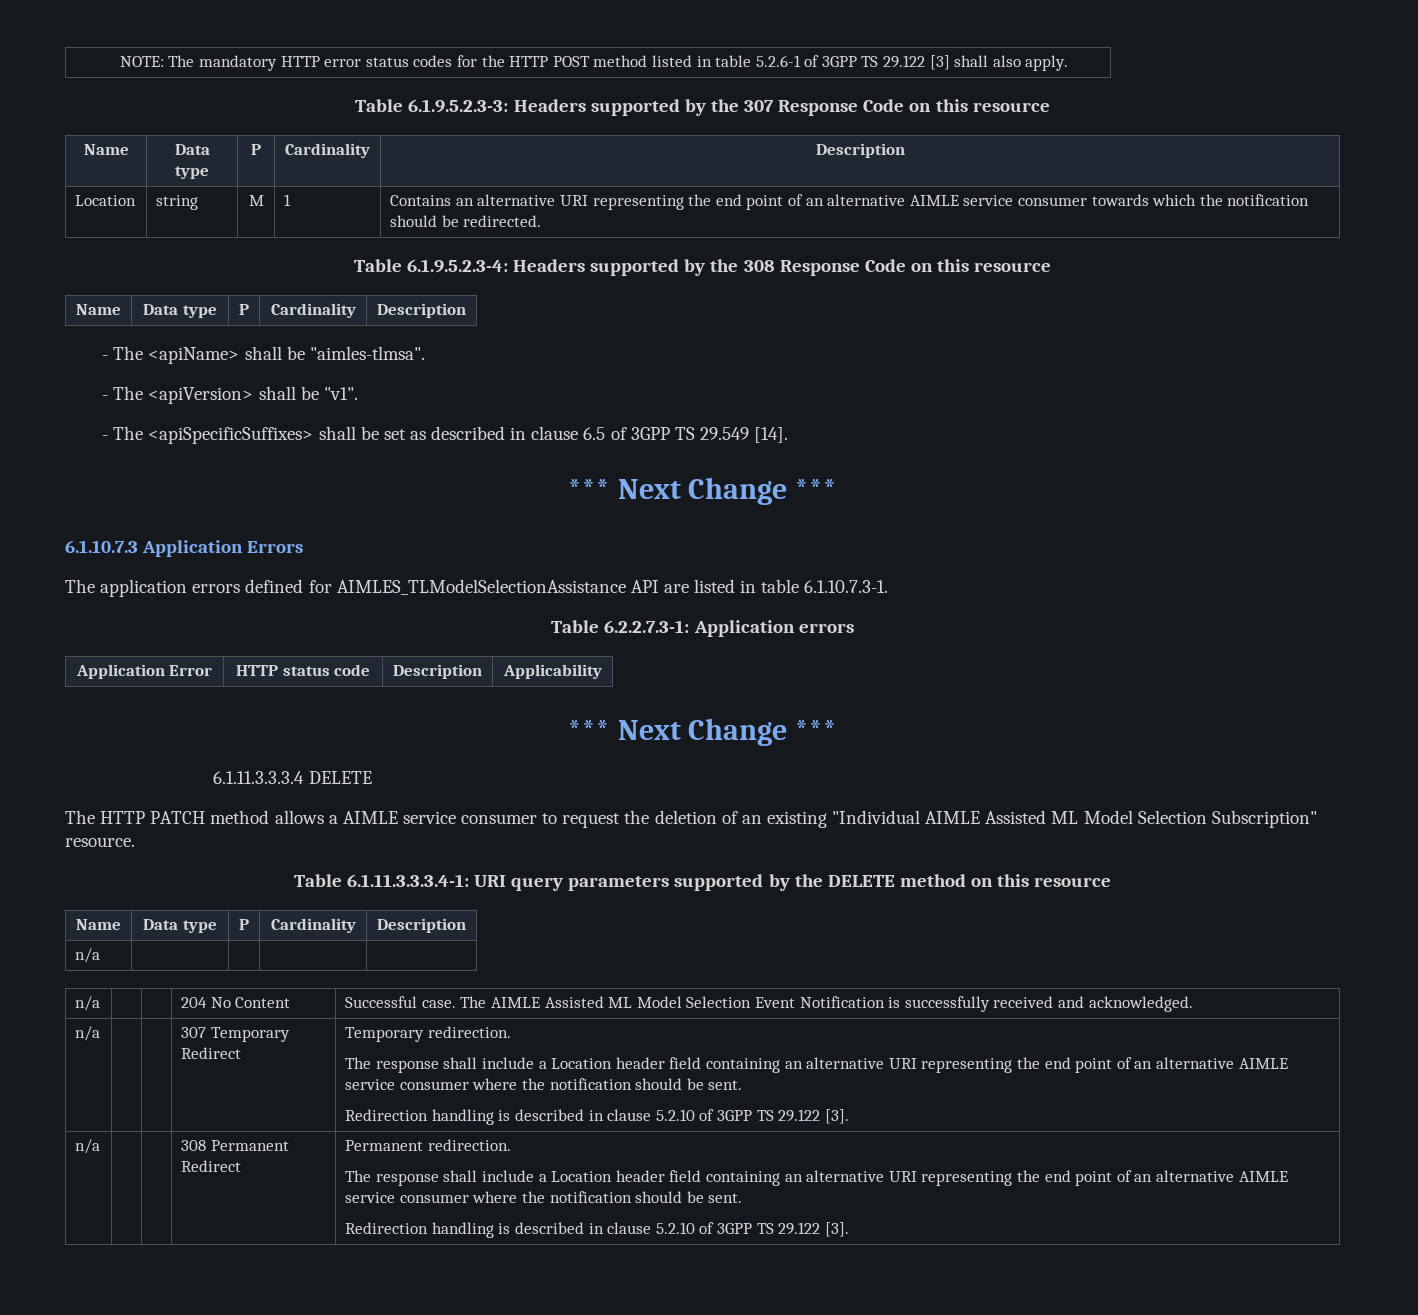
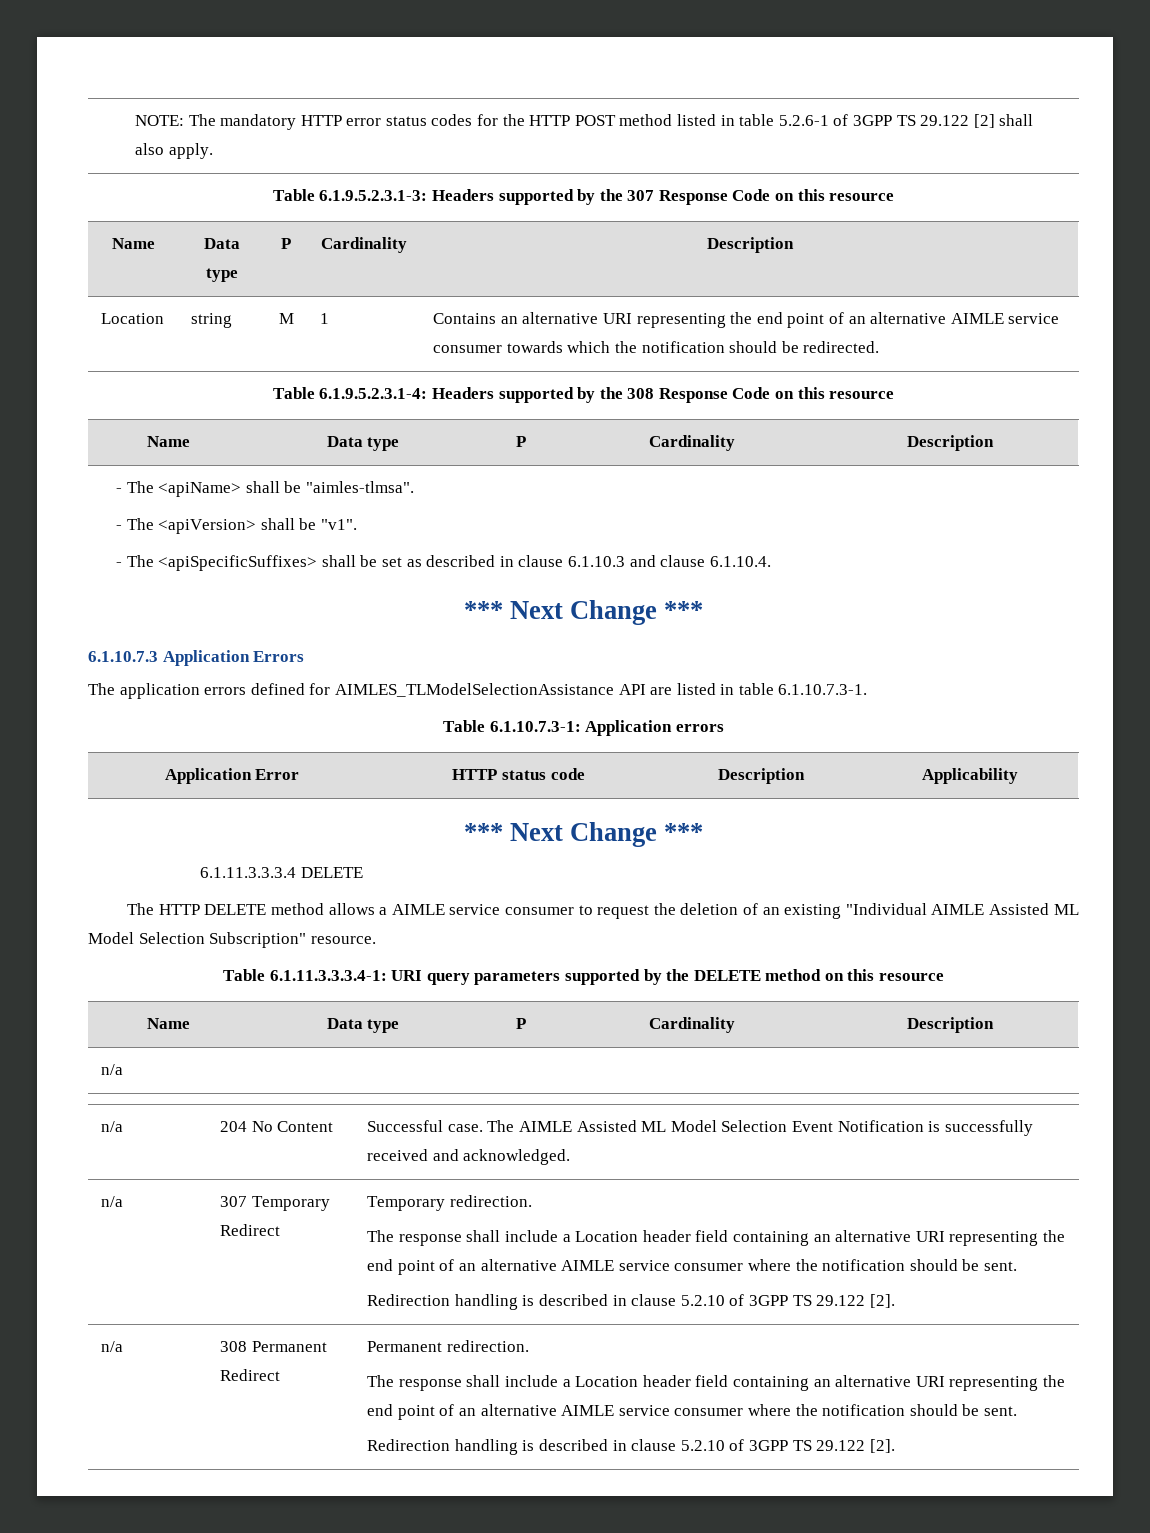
[929,55,950,70] [3] -> [973,114,995,128] [2]
[408,99,509,113] 6.1.9.5.2.3-3: -> [319,190,428,201] 6.1.9.5.2.3.1-3:
[406,259,508,273] 6.1.9.5.2.3-4: -> [319,388,428,399] 6.1.9.5.2.3.1-4:
[583,427,789,443] 6.5 of 3GPP TS 29.549 [14]. -> [567,555,771,567] 6.1.10.3 and clause 6.1.10.4.
[604,620,690,633] 6.2.2.7.3-1: -> [489,721,581,732] 6.1.10.7.3-1:
[150,811,206,824] PATCH -> [204,904,267,915] DELETE
[824,1109,849,1124] [3]. -> [869,1294,895,1308] [2].
[824,1222,849,1237] [3]. -> [869,1439,895,1453] [2].

